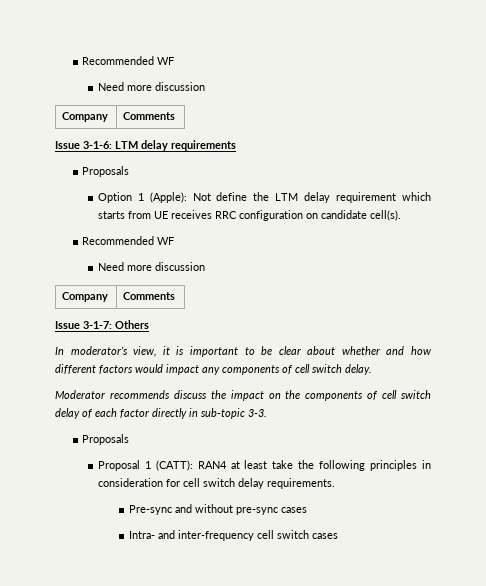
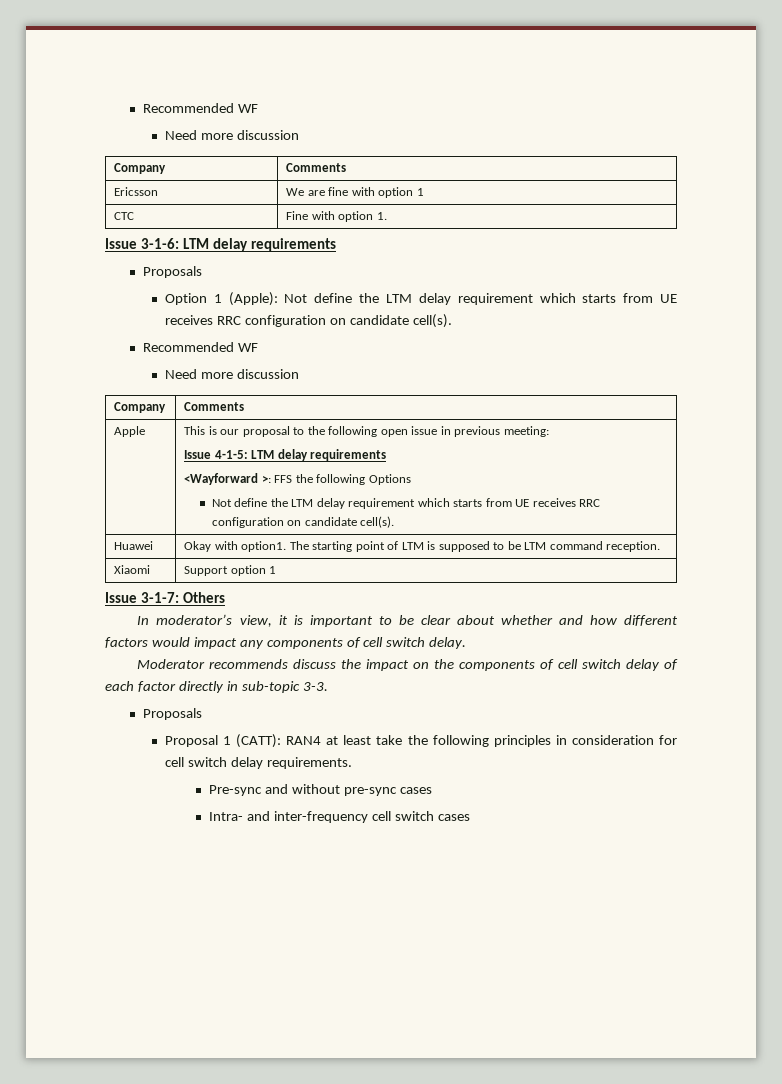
[82,56,175,65] [97,82,205,91] [62,112,109,122] [123,112,176,120] Recommended WF // Need more discussion // Company | Comments -> [142,103,258,113] [164,130,299,140] [114,163,167,174] [286,163,347,172] [114,187,159,196] [286,187,424,198] [114,212,135,220] [286,211,387,222] Recommended WF // Need more discussion // Company | Comments // Ericsson | We are fine with option 1 // CTC | Fine with option 1.
(176, 296) none -> [114,426,146,437] [184,426,549,437] [184,449,387,461] [184,473,411,485] [211,498,601,509] [211,516,395,528] [114,541,154,550] [184,541,661,552] [114,565,151,574] [184,565,277,576] // Apple | This is our proposal to the following open issue in previous meeting: // Issue 4-1-5: LTM delay requirements // <Wayforward >: FFS the following Options // Not define the LTM delay requirement which starts from UE receives RRC configuration on candidate cell(s). // Huawei | Okay with option1. The starting point of LTM is supposed to be LTM command reception. // Xiaomi | Support option 1

